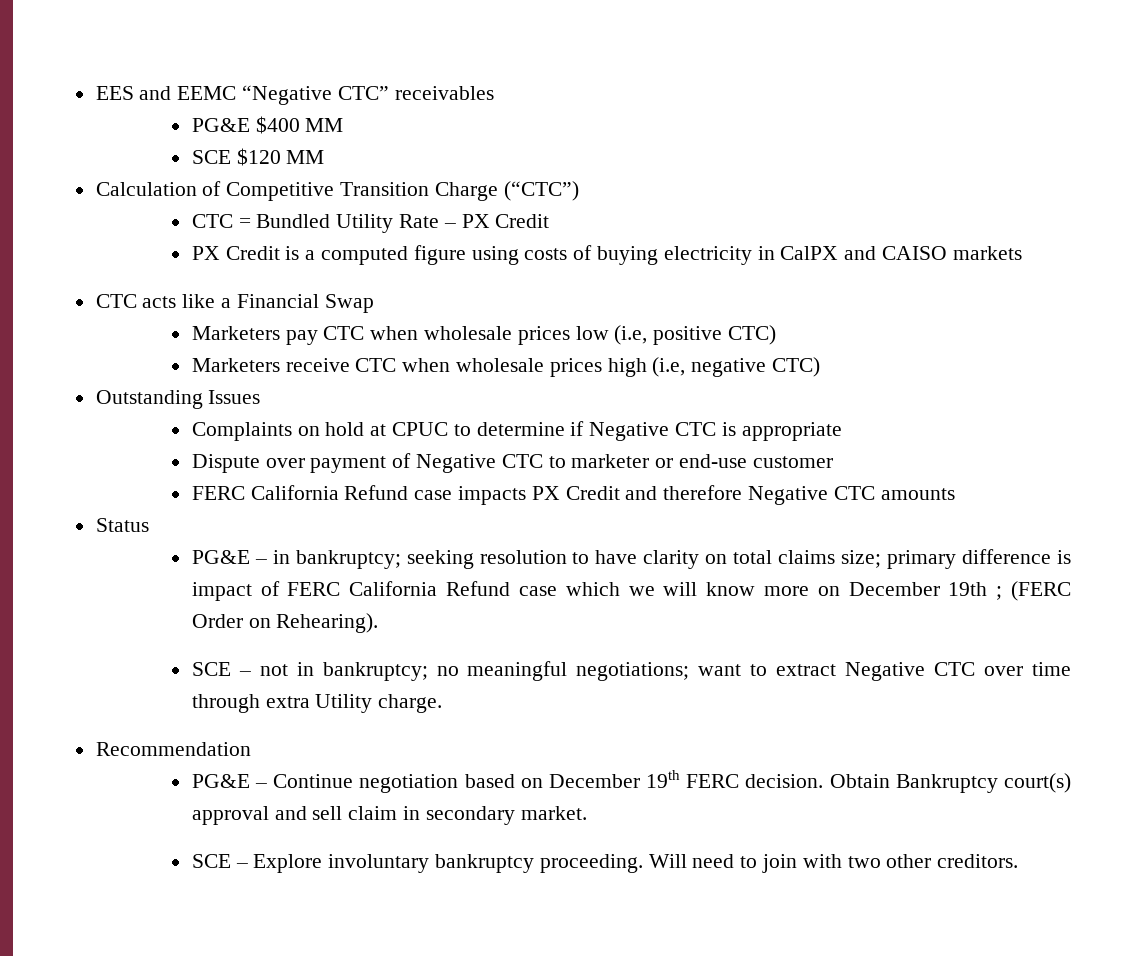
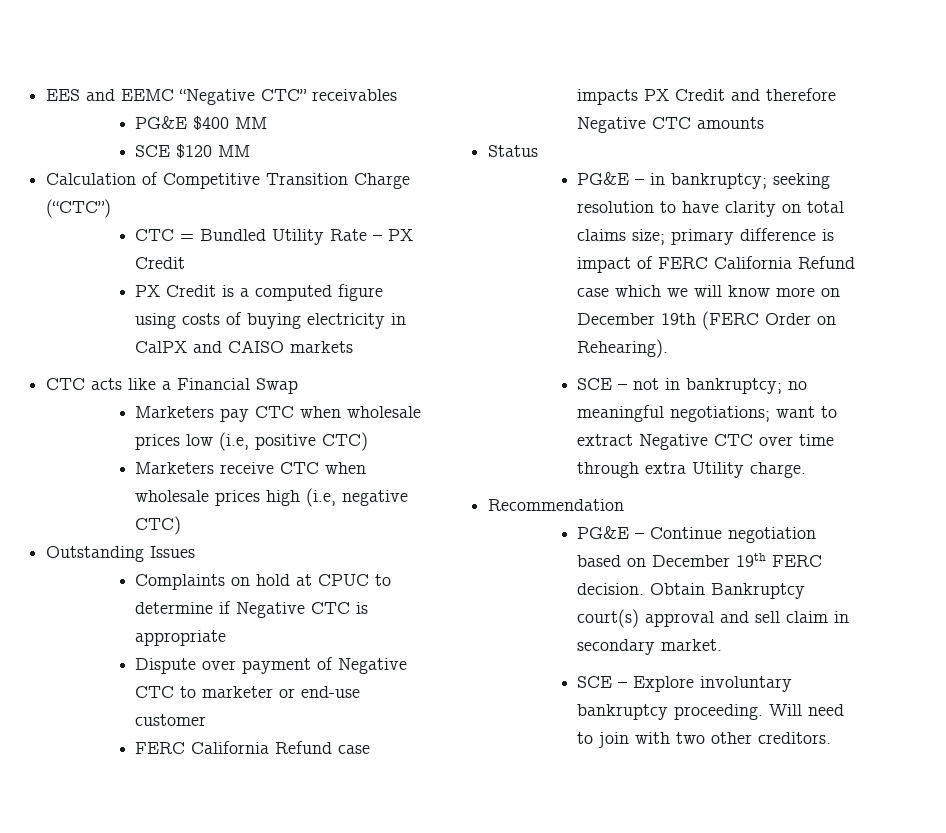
[996,586,1003,600] ; -> (697, 319) none

